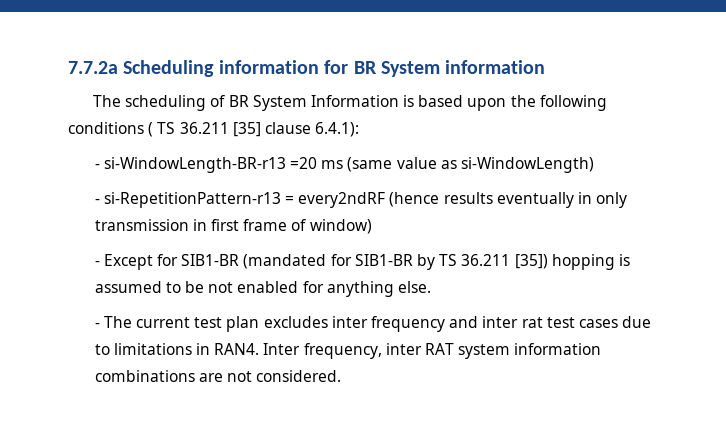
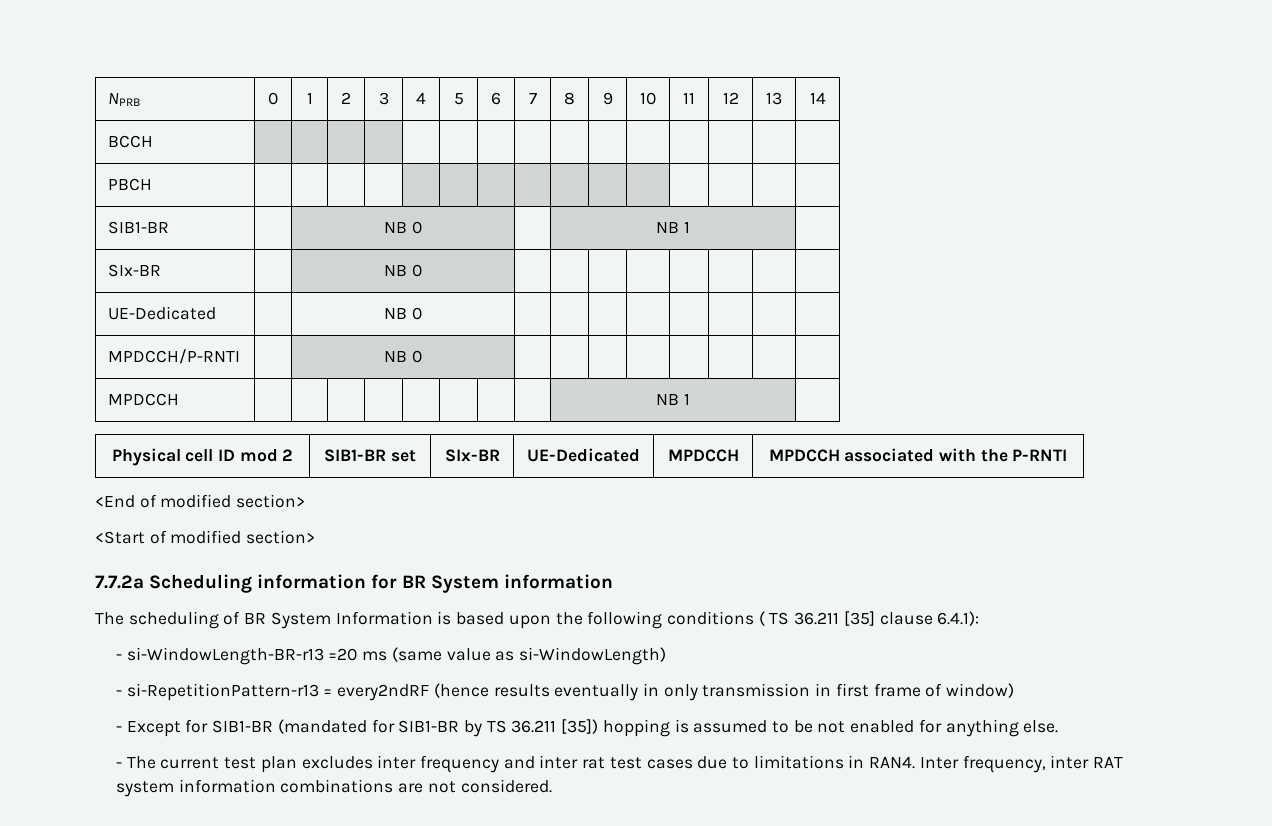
(68, 67) none -> [108,93,141,106] [268,92,278,105] [306,92,313,104] [341,92,351,104] [378,92,389,105] [416,92,426,104] [453,93,464,105] [491,92,501,105] [528,93,537,104] [564,92,575,105] [602,92,613,105] [640,92,656,105] [683,92,695,104] [722,92,739,104] [766,92,782,105] [809,92,826,104] [108,135,154,148] [108,178,153,191] [108,221,170,234] [384,221,422,234] [656,221,690,233] [108,264,162,277] [384,264,422,277] [108,306,217,320] [384,307,422,320] [108,349,241,364] [384,350,422,363] [108,393,180,406] [656,393,690,405] [111,448,294,466] [324,449,416,462] [444,449,500,462] [527,448,640,462] [667,449,739,462] [768,448,1068,462] [95,494,306,508] [95,530,316,544] NPRB | 0 | 1 | 2 | 3 | 4 | 5 | 6 | 7 | 8 | 9 | 10 | 11 | 12 | 13 | 14 // BCCH | | | | | | | | | | | | | | | // PBCH | | | | | | | | | | | | | | | // SIB1-BR | | NB 0 | | NB 1 | // SIx-BR | | NB 0 | | | | | | | | // UE-Dedicated | | NB 0 | | | | | | | | // MPDCCH/P-RNTI | | NB 0 | | | | | | | | // MPDCCH | | | | | | | | | NB 1 | // Physical cell ID mod 2 | SIB1-BR set | SIx-BR | UE-Dedicated | MPDCCH | MPDCCH associated with the P-RNTI // <End of modified section> // <Start of modified section> //

